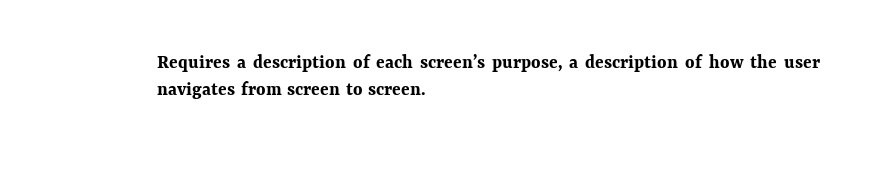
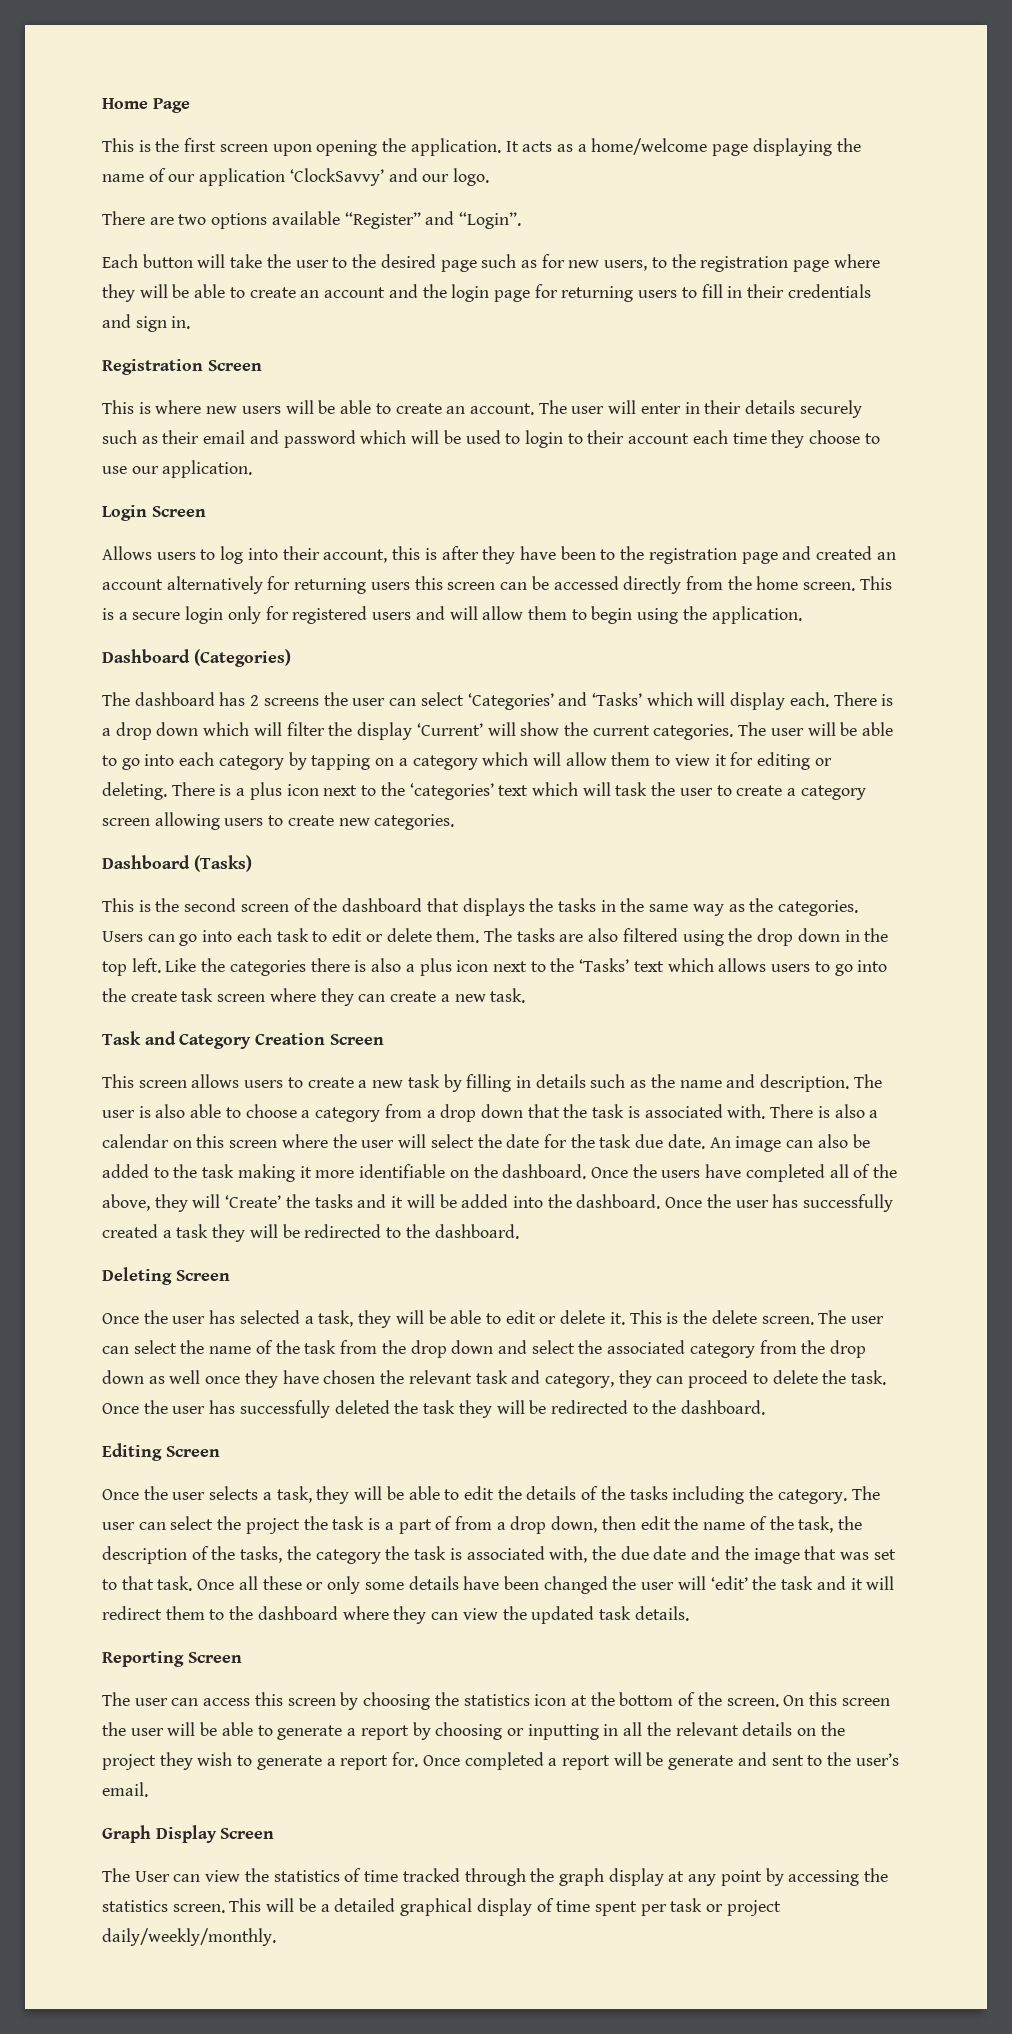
[157,54,820,72] [157,81,427,99] Requires a description of each screen’s purpose, a description of how the user navigates from screen to screen. -> [102,98,190,113] [102,138,861,156] [102,168,490,186] [102,211,522,229] [102,254,880,272] [102,284,871,302] [102,314,191,332] [102,359,262,375] [102,400,862,418] [102,430,880,448] [102,460,253,478] [102,505,206,521] [102,546,896,564] [102,576,892,594] [102,606,802,624] [102,649,291,667] [102,692,894,710] [102,722,894,740] [102,752,832,770] [102,782,866,800] [102,812,455,830] [102,855,252,872] [102,898,859,916] [102,928,889,946] [102,958,888,976] [102,988,526,1006] [102,1031,384,1049] [102,1074,882,1092] [102,1104,879,1122] [102,1134,870,1152] [102,1164,898,1182] [102,1194,894,1212] [102,1224,519,1242] [102,1267,230,1285] [102,1310,884,1328] [102,1340,867,1358] [102,1370,887,1388] [102,1400,766,1418] [102,1443,220,1461] [102,1486,880,1504] [102,1516,862,1534] [102,1546,896,1564] [102,1576,895,1594] [102,1606,689,1624] [102,1651,242,1667] [102,1692,890,1710] [102,1722,845,1740] [102,1752,899,1770] [102,1782,148,1797] [102,1825,275,1843] [102,1868,889,1886] [102,1898,781,1916] [102,1928,276,1946] Home Page // This is the first screen upon opening the application. It acts as a home/welcome page displaying the name of our application ‘ClockSavvy’ and our logo. // There are two options available “Register” and “Login”. // Each button will take the user to the desired page such as for new users, to the registration page where they will be able to create an account and the login page for returning users to fill in their credentials and sign in. // Registration Screen // This is where new users will be able to create an account. The user will enter in their details securely such as their email and password which will be used to login to their account each time they choose to use our application. // Login Screen // Allows users to log into their account, this is after they have been to the registration page and created an account alternatively for returning users this screen can be accessed directly from the home screen. This is a secure login only for registered users and will allow them to begin using the application. // Dashboard (Categories) // The dashboard has 2 screens the user can select ‘Categories’ and ‘Tasks’ which will display each. There is a drop down which will filter the display ‘Current’ will show the current categories. The user will be able to go into each category by tapping on a category which will allow them to view it for editing or deleting. There is a plus icon next to the ‘categories’ text which will task the user to create a category screen allowing users to create new categories. // Dashboard (Tasks) // This is the second screen of the dashboard that displays the tasks in the same way as the categories. Users can go into each task to edit or delete them. The tasks are also filtered using the drop down in the top left. Like the categories there is also a plus icon next to the ‘Tasks’ text which allows users to go into the create task screen where they can create a new task. // Task and Category Creation Screen // This screen allows users to create a new task by filling in details such as the name and description. The user is also able to choose a category from a drop down that the task is associated with. There is also a calendar on this screen where the user will select the date for the task due date. An image can also be added to the task making it more identifiable on the dashboard. Once the users have completed all of the above, they will ‘Create’ the tasks and it will be added into the dashboard. Once the user has successfully created a task they will be redirected to the dashboard. // Deleting Screen // Once the user has selected a task, they will be able to edit or delete it. This is the delete screen. The user can select the name of the task from the drop down and select the associated category from the drop down as well once they have chosen the relevant task and category, they can proceed to delete the task. Once the user has successfully deleted the task they will be redirected to the dashboard. // Editing Screen // Once the user selects a task, they will be able to edit the details of the tasks including the category. The user can select the project the task is a part of from a drop down, then edit the name of the task, the description of the tasks, the category the task is associated with, the due date and the image that was set to that task. Once all these or only some details have been changed the user will ‘edit’ the task and it will redirect them to the dashboard where they can view the updated task details. // Reporting Screen // The user can access this screen by choosing the statistics icon at the bottom of the screen. On this screen the user will be able to generate a report by choosing or inputting in all the relevant details on the project they wish to generate a report for. Once completed a report will be generate and sent to the user’s email. // Graph Display Screen // The User can view the statistics of time tracked through the graph display at any point by accessing the statistics screen. This will be a detailed graphical display of time spent per task or project daily/weekly/monthly.

